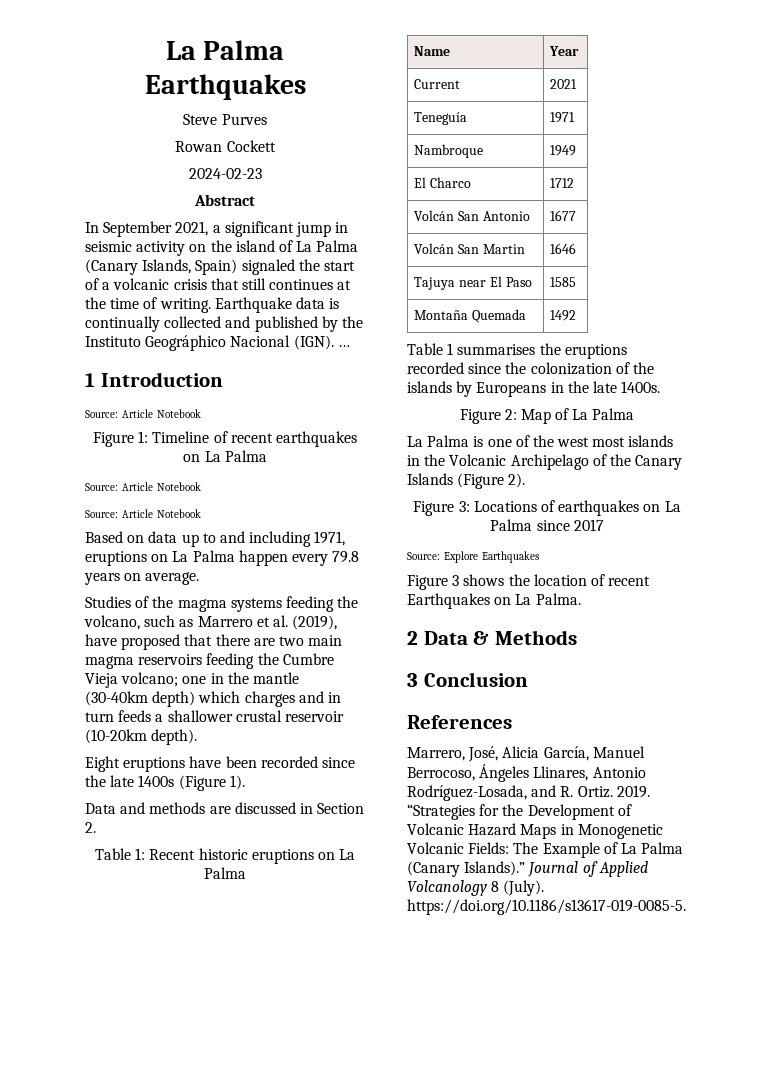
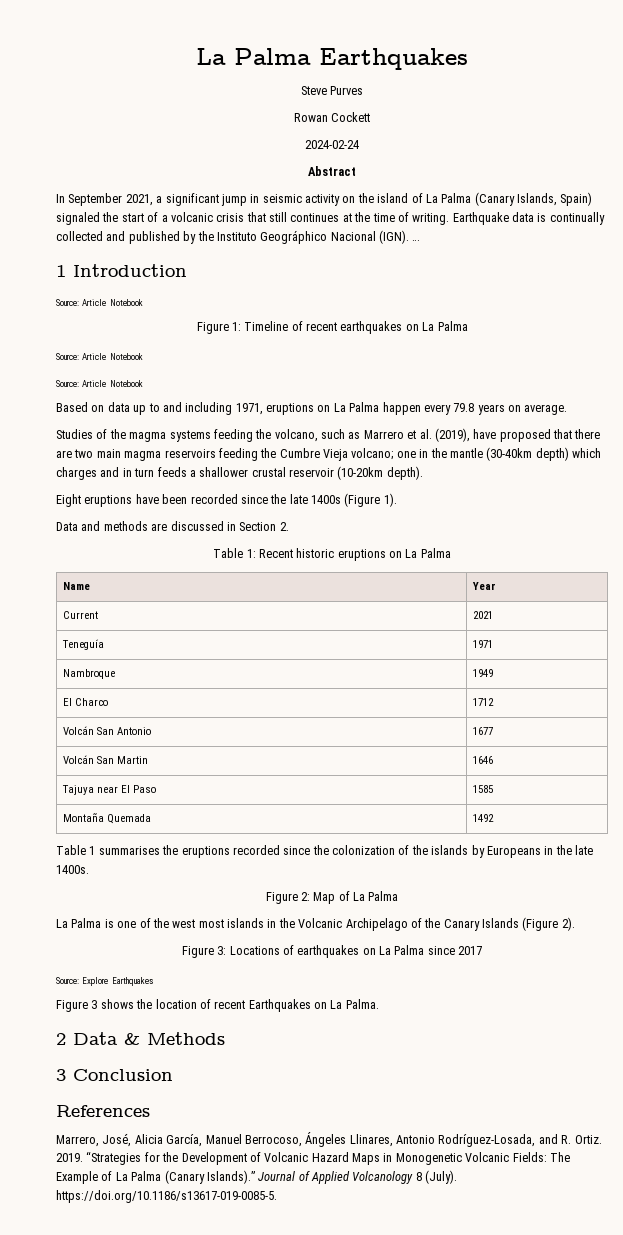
[188,168,262,179] 2024-02-23 -> [305,140,359,149] 2024-02-24

